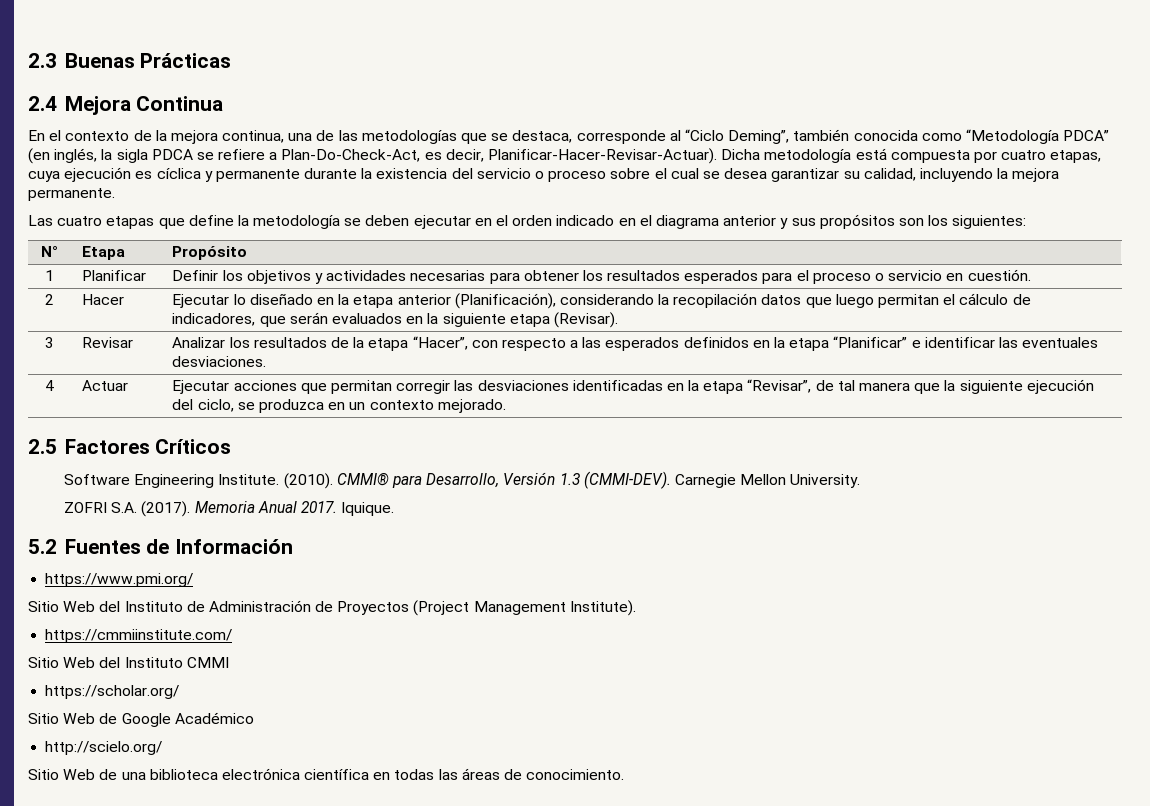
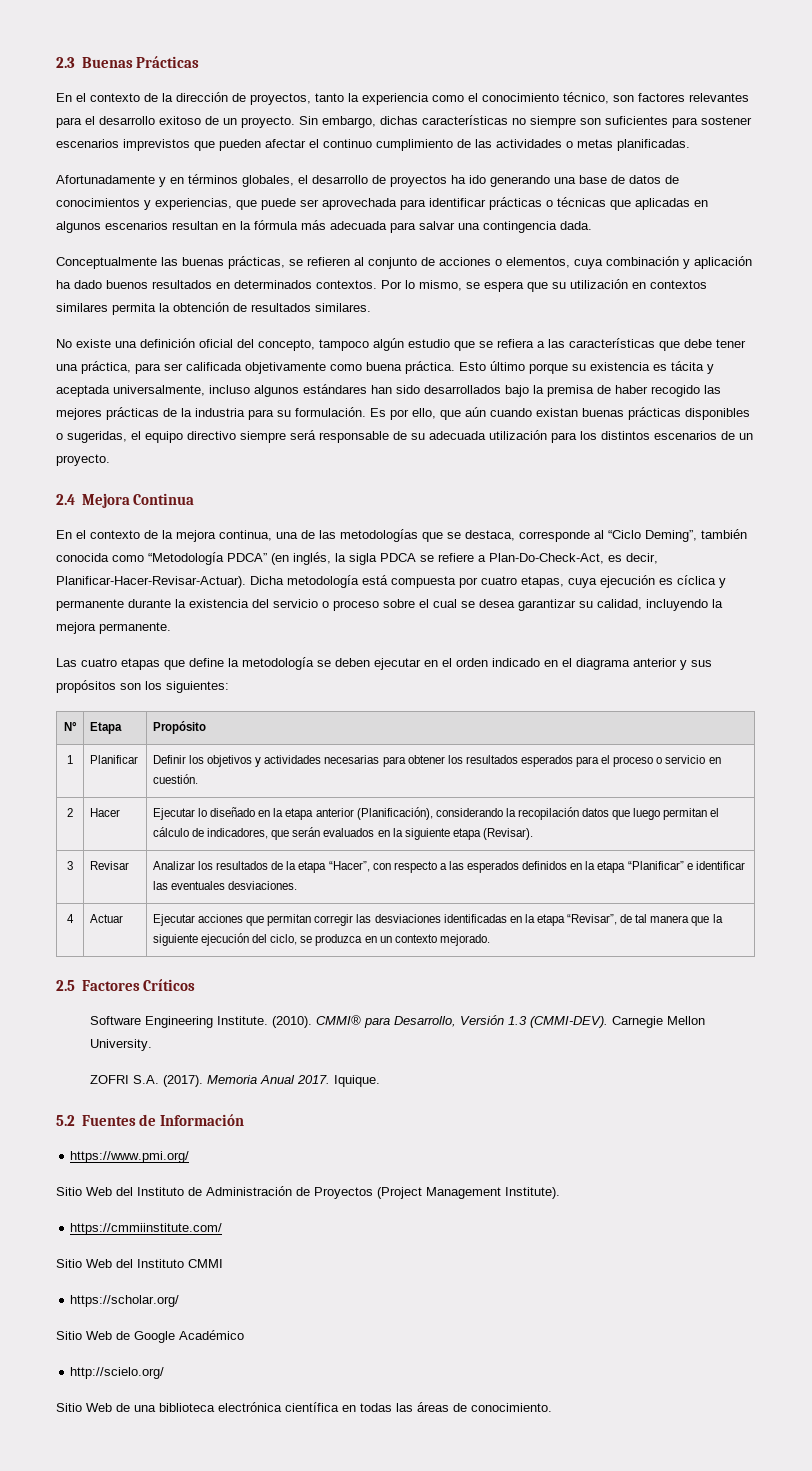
(232, 60) none -> [56,92,749,105] [56,115,752,128] [56,139,690,151] [56,174,679,187] [56,197,708,210] [56,220,592,233] [56,256,752,269] [56,279,707,292] [56,302,371,315] [56,338,746,351] [56,361,714,374] [56,384,721,397] [56,407,750,420] [56,430,753,443] [56,454,110,466] // En el contexto de la dirección de proyectos, tanto la experiencia como el conocimiento técnico, son factores relevantes para el desarrollo exitoso de un proyecto. Sin embargo, dichas características no siempre son suficientes para sostener escenarios imprevistos que pueden afectar el continuo cumplimiento de las actividades o metas planificadas. // Afortunadamente y en términos globales, el desarrollo de proyectos ha ido generando una base de datos de conocimientos y experiencias, que puede ser aprovechada para identificar prácticas o técnicas que aplicadas en algunos escenarios resultan en la fórmula más adecuada para salvar una contingencia dada. // Conceptualmente las buenas prácticas, se refieren al conjunto de acciones o elementos, cuya combinación y aplicación ha dado buenos resultados en determinados contextos. Por lo mismo, se espera que su utilización en contextos similares permita la obtención de resultados similares. // No existe una definición oficial del concepto, tampoco algún estudio que se refiera a las características que debe tener una práctica, para ser calificada objetivamente como buena práctica. Esto último porque su existencia es tácita y aceptada universalmente, incluso algunos estándares han sido desarrollados bajo la premisa de haber recogido las mejores prácticas de la industria para su formulación. Es por ello, que aún cuando existan buenas prácticas disponibles o sugeridas, el equipo directivo siempre será responsable de su adecuada utilización para los distintos escenarios de un proyecto.

